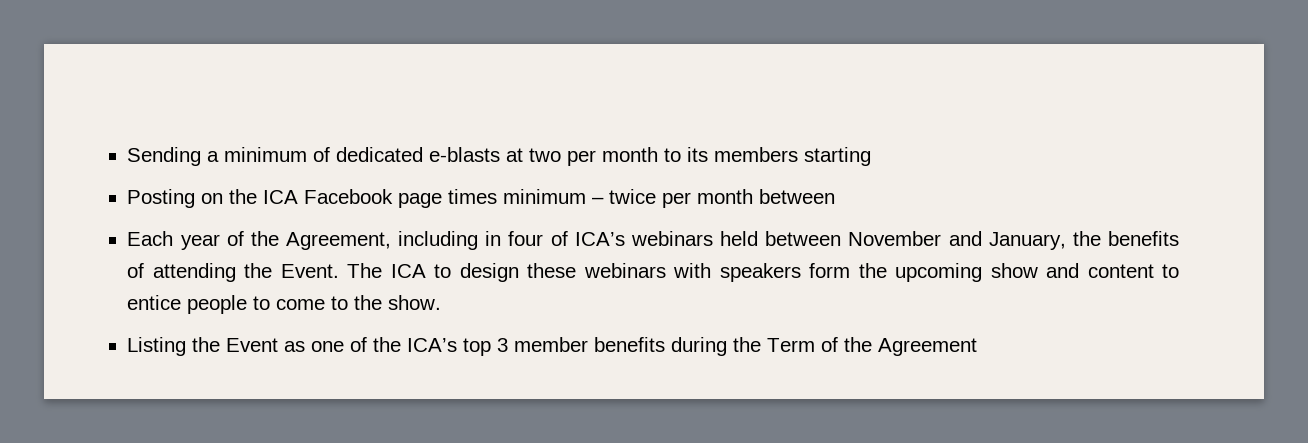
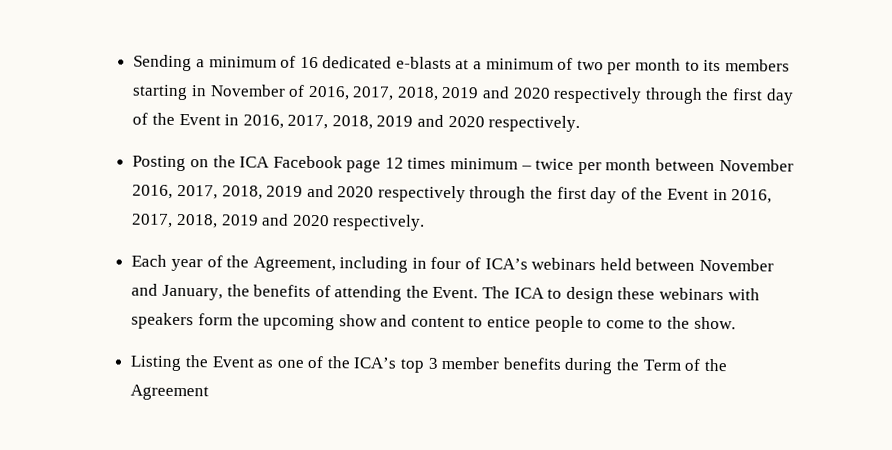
(331, 154) none -> [299,56,319,69] 16
(524, 155) none -> [473,57,574,70] a minimum of
(872, 156) none -> [190,84,794,105] [132,112,581,133] in November of 2016, 2017, 2018, 2019 and 2020 respectively through the first day of the Event in 2016, 2017, 2018, 2019 and 2020 respectively.
(443, 200) none -> [384,157,404,169] 12
(836, 196) none -> [718,159,794,172] [132,184,773,204] [131,213,426,231] November 2016, 2017, 2018, 2019 and 2020 respectively through the first day of the Event in 2016, 2017, 2018, 2019 and 2020 respectively.

